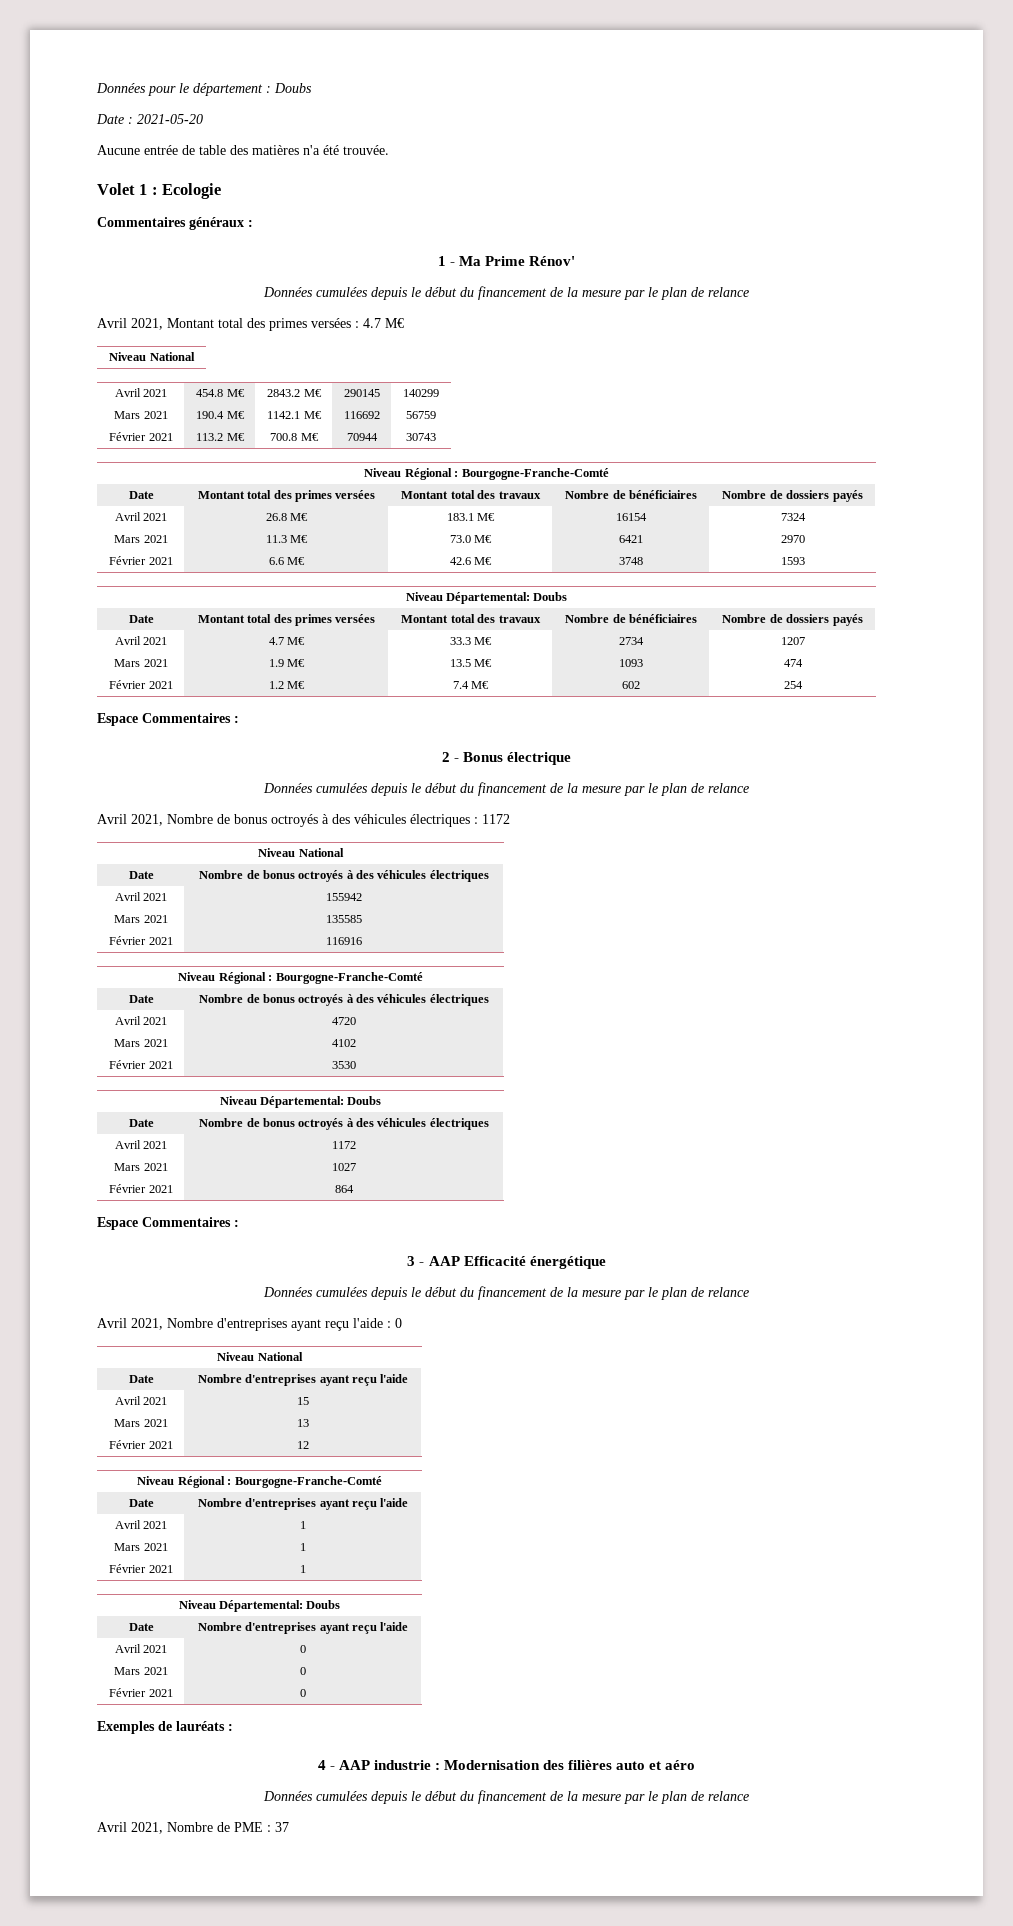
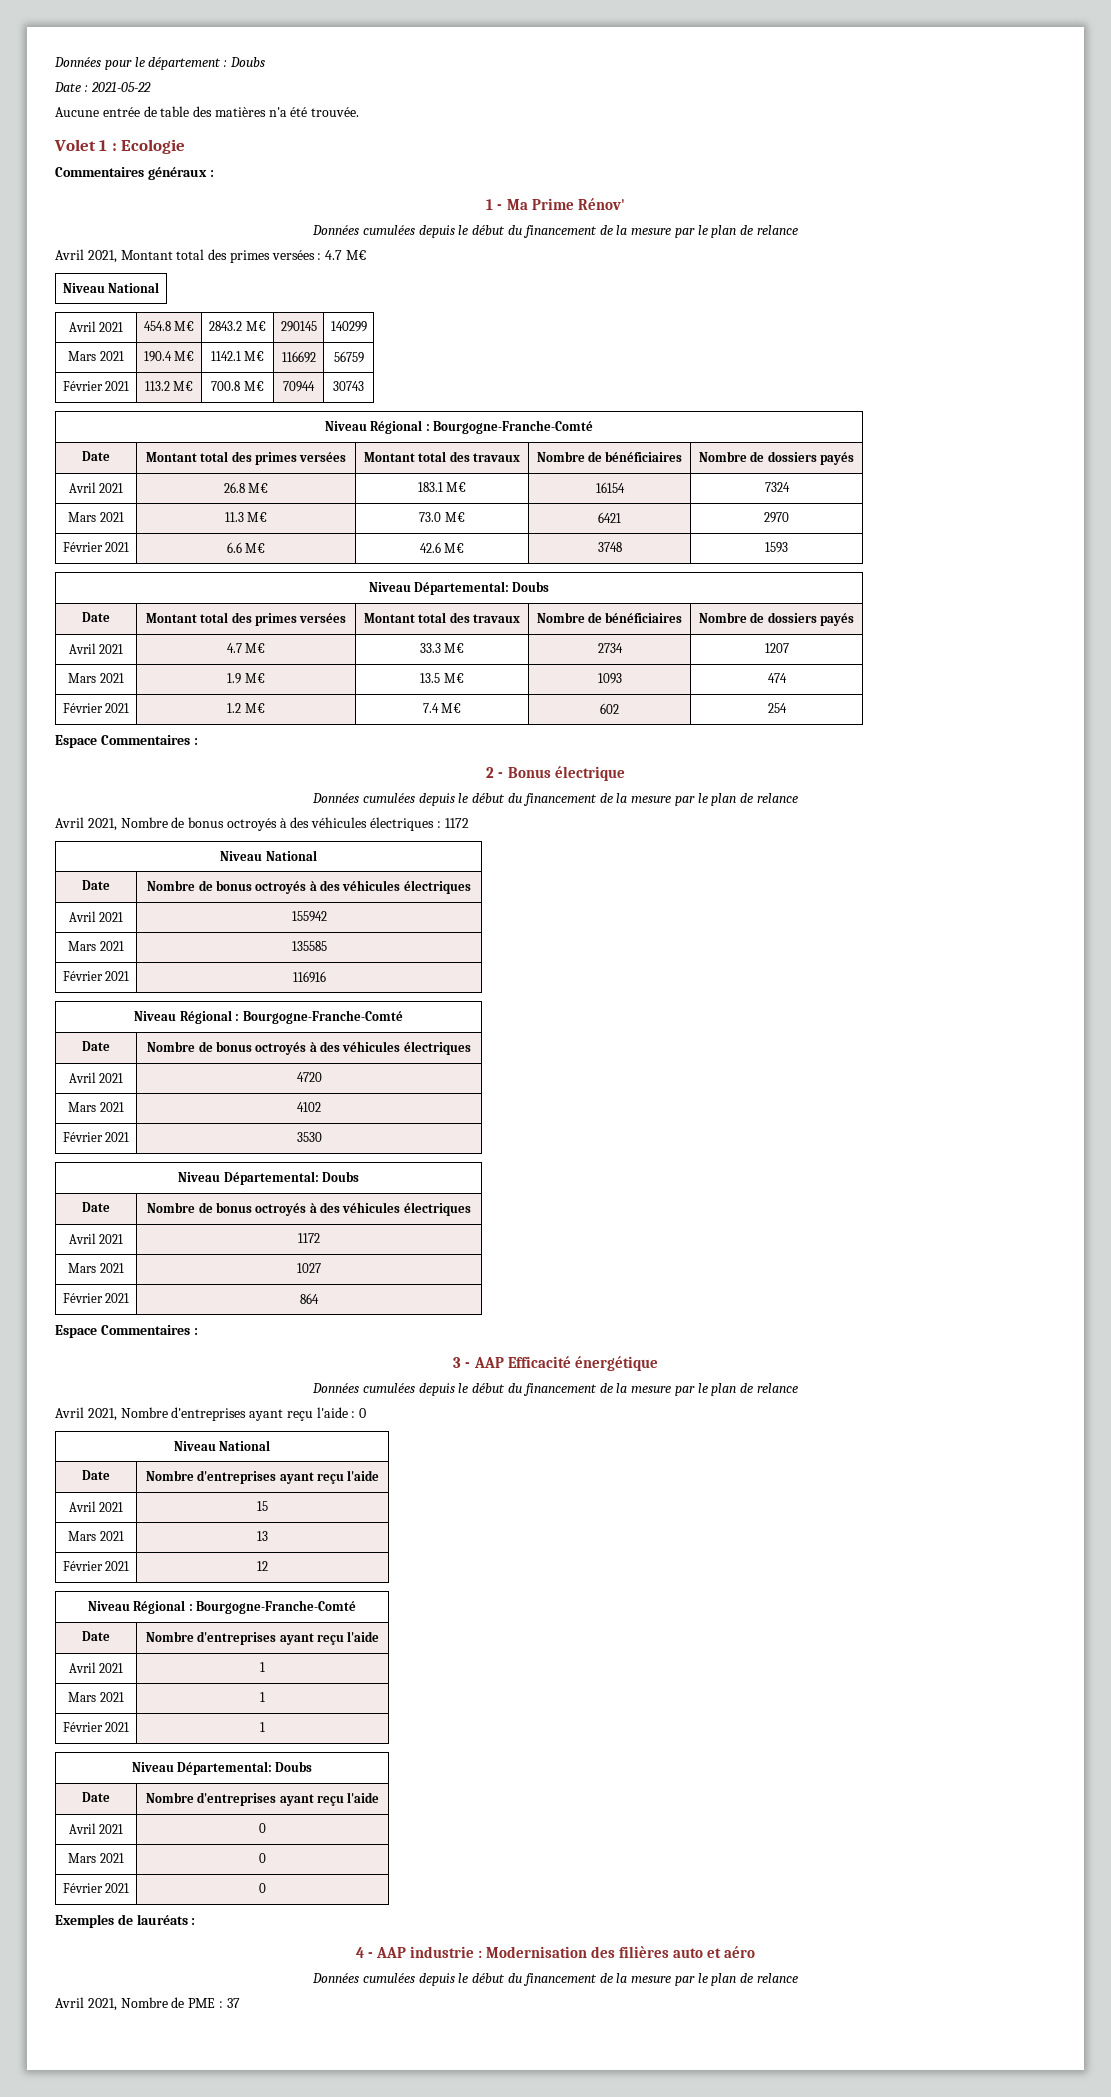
[137,114,203,124] 2021-05-20 -> [90,82,151,92] 2021-05-22

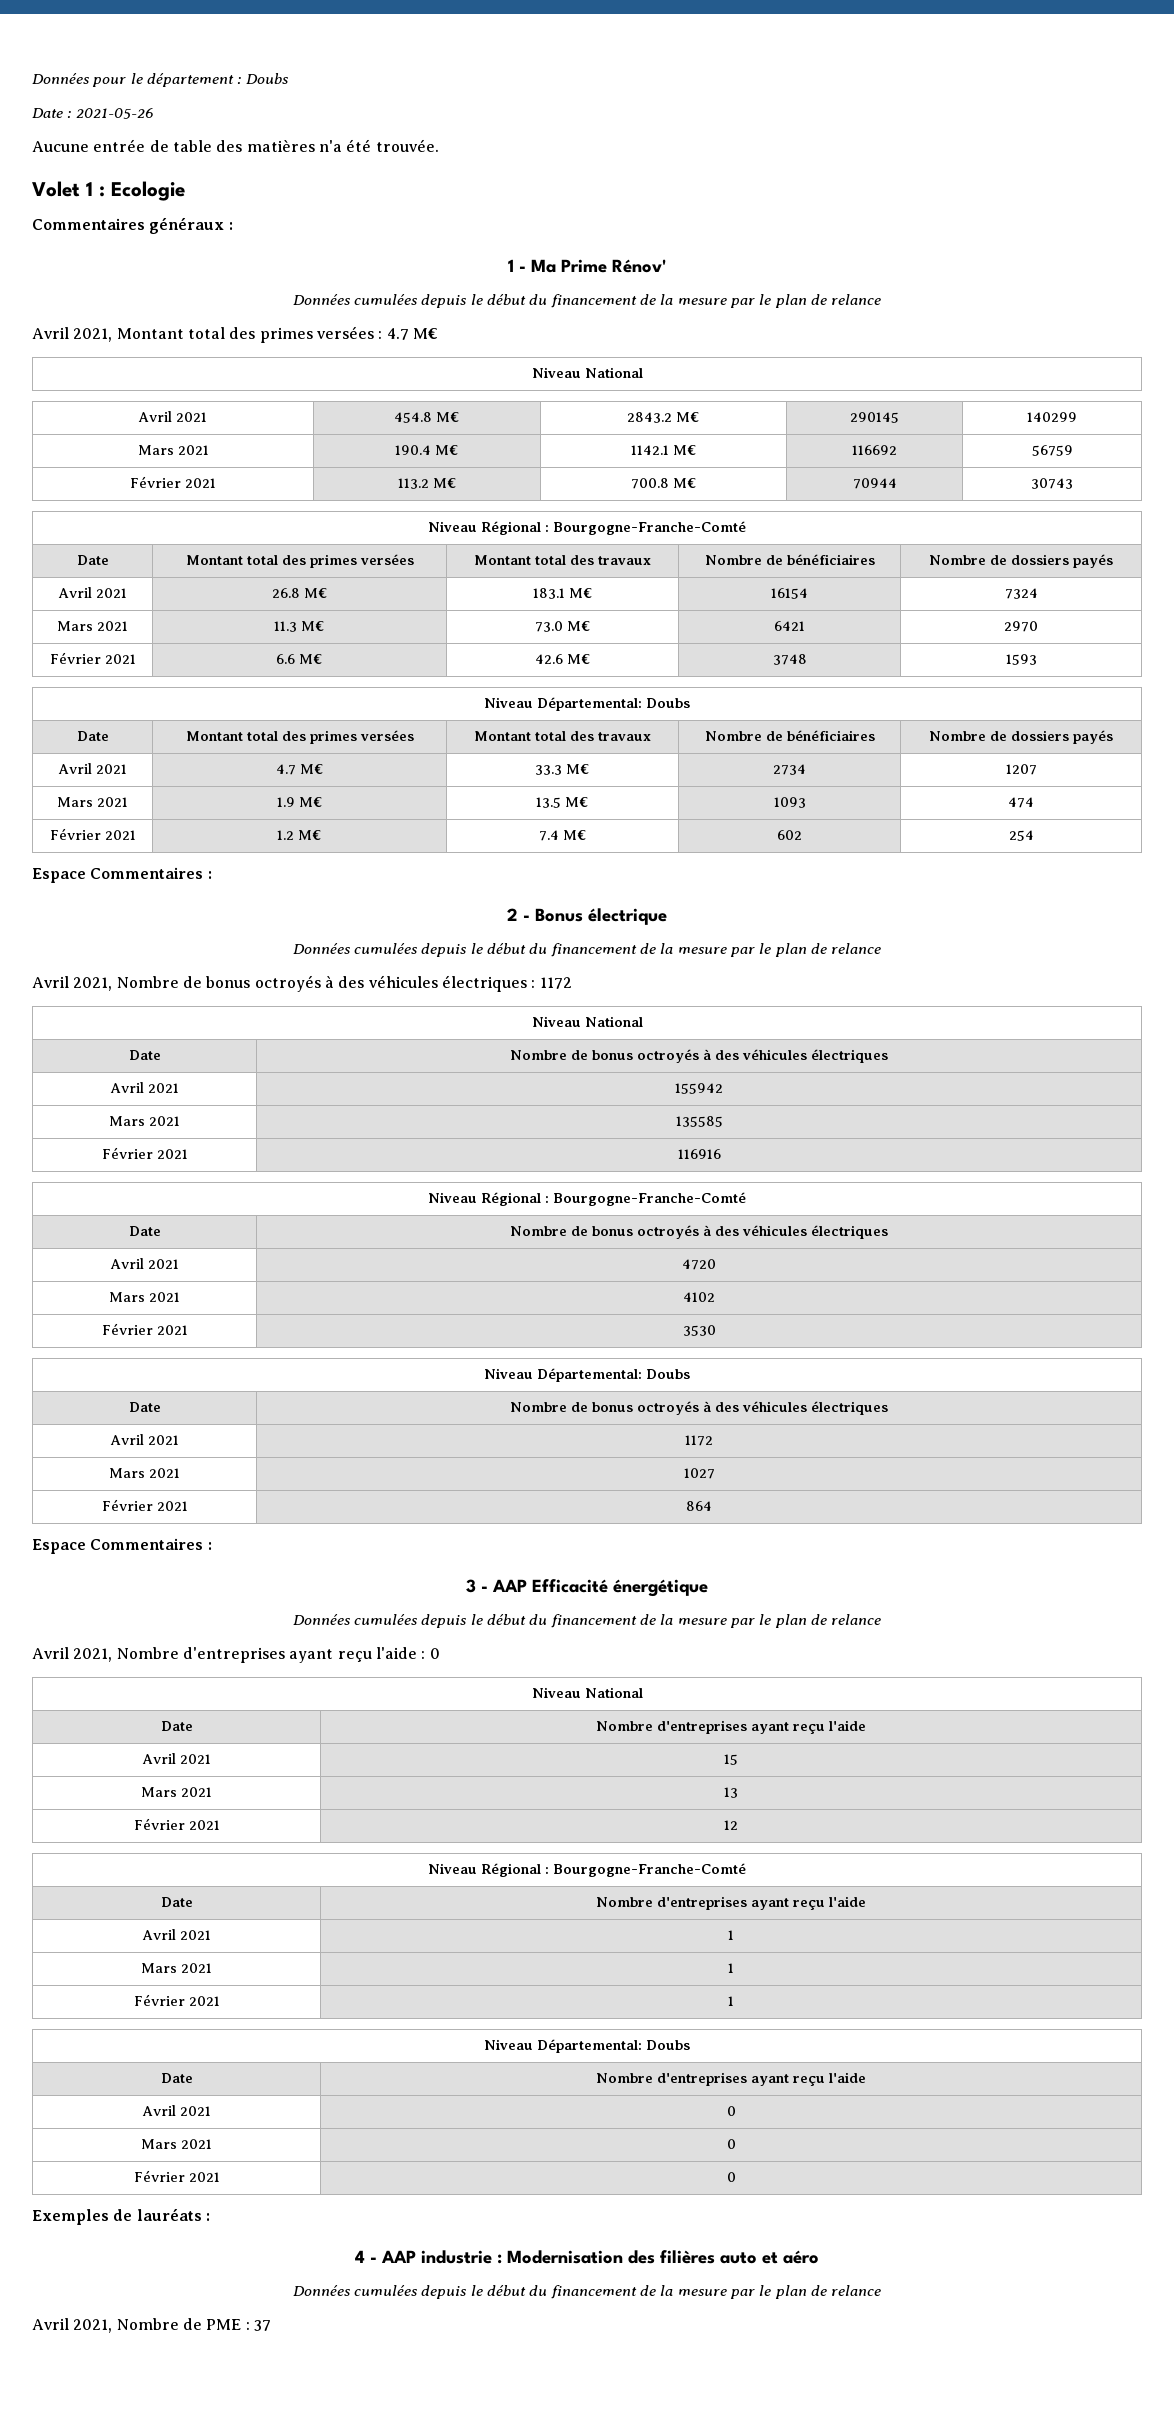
[90,82,151,92] 2021-05-22 -> [75,108,153,119] 2021-05-26

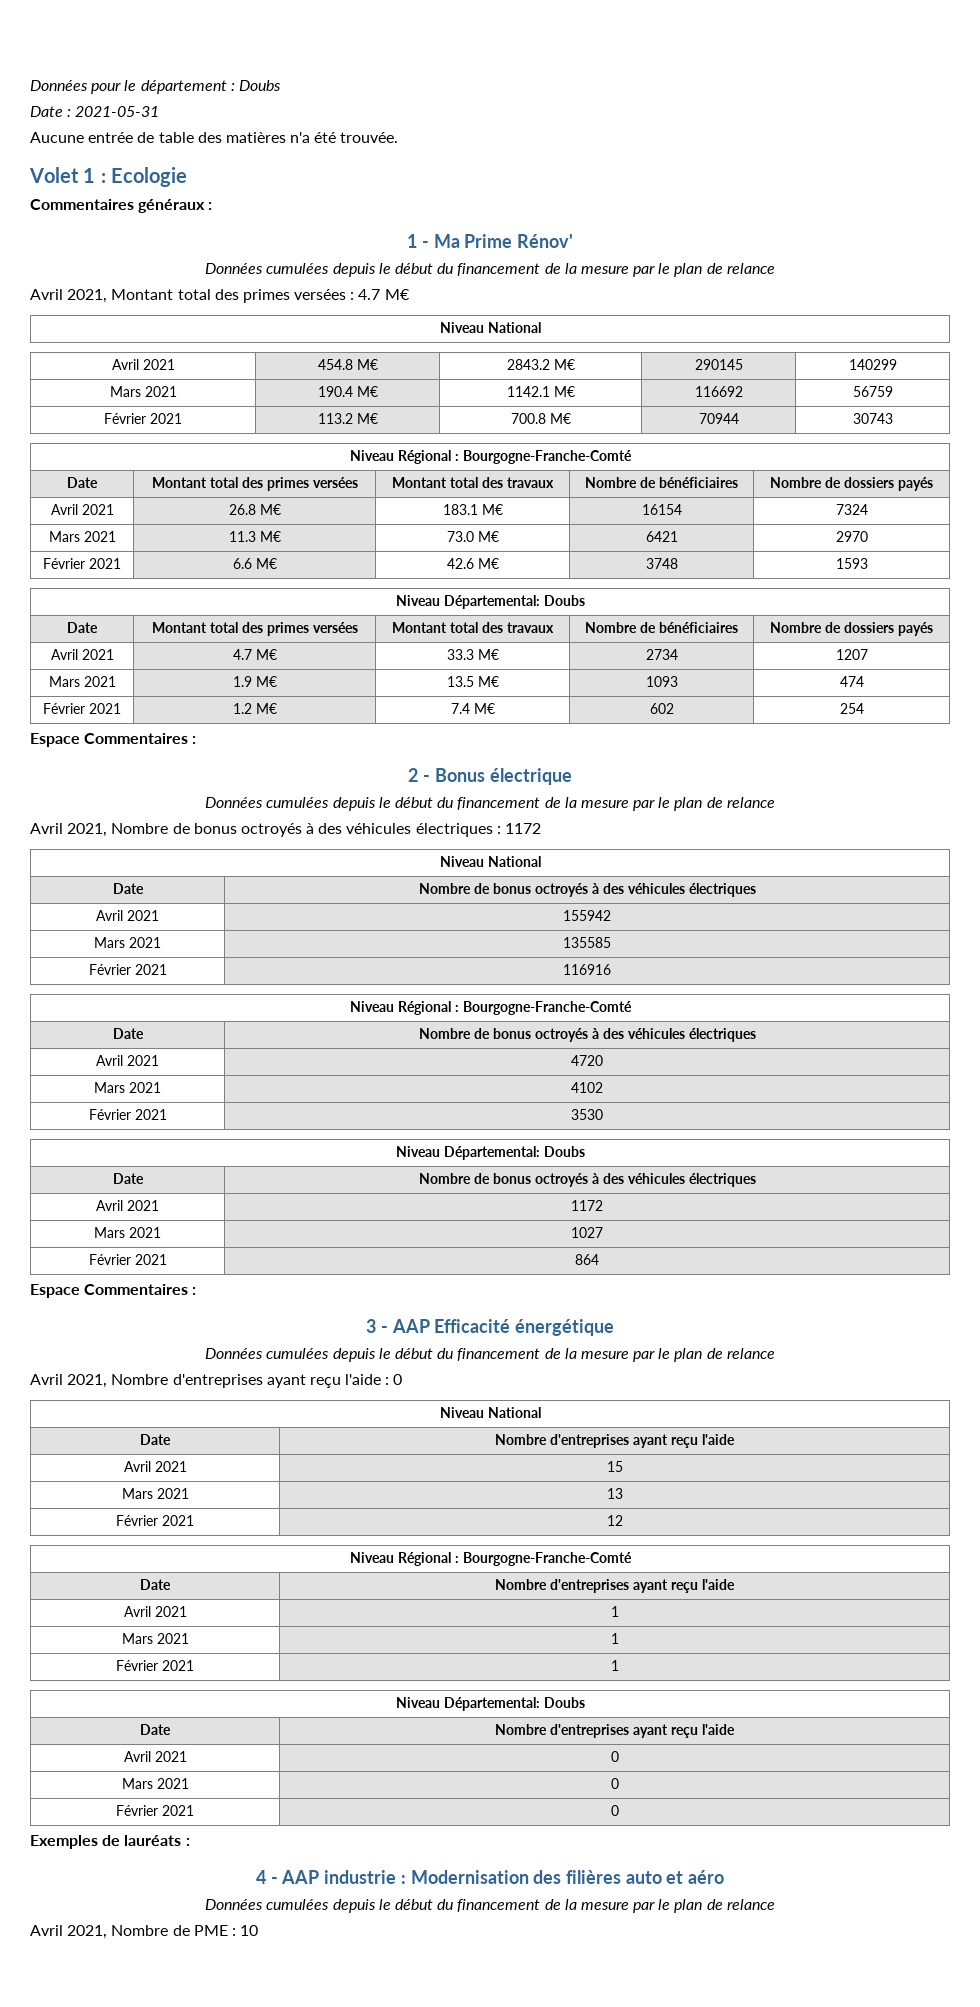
[75,108,153,119] 2021-05-26 -> [75,106,160,117] 2021-05-31
[253,2320,271,2331] 37 -> [240,1925,259,1936] 10

